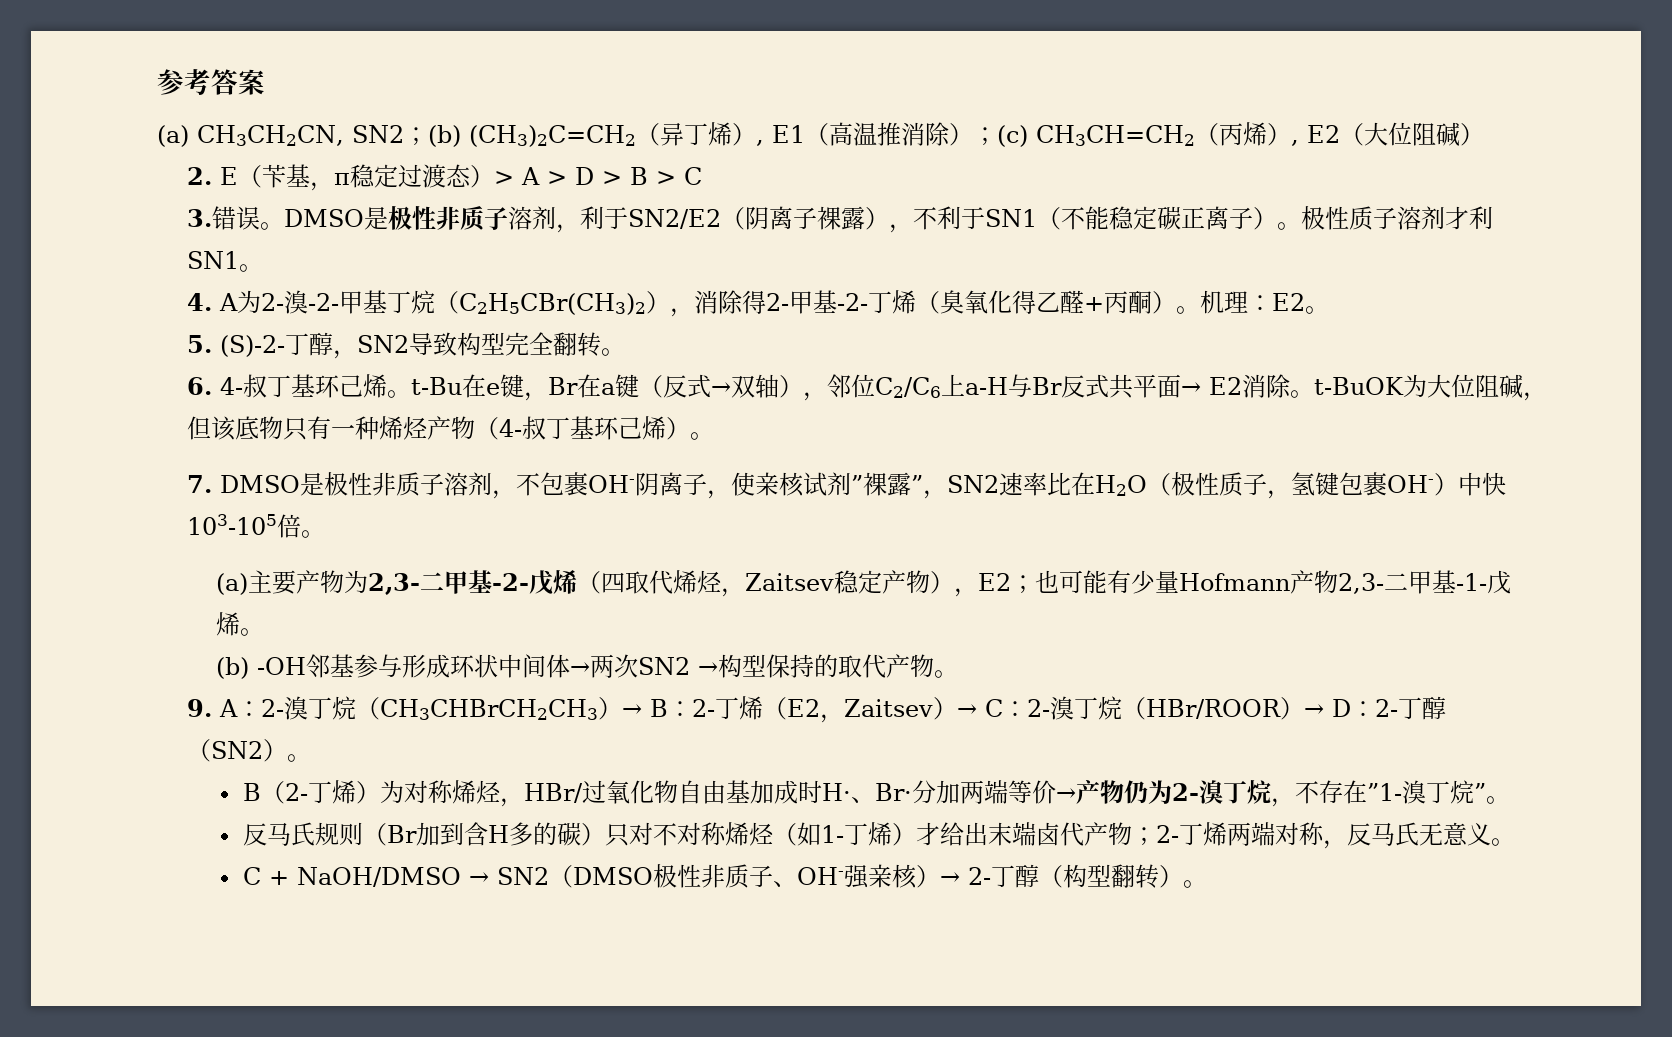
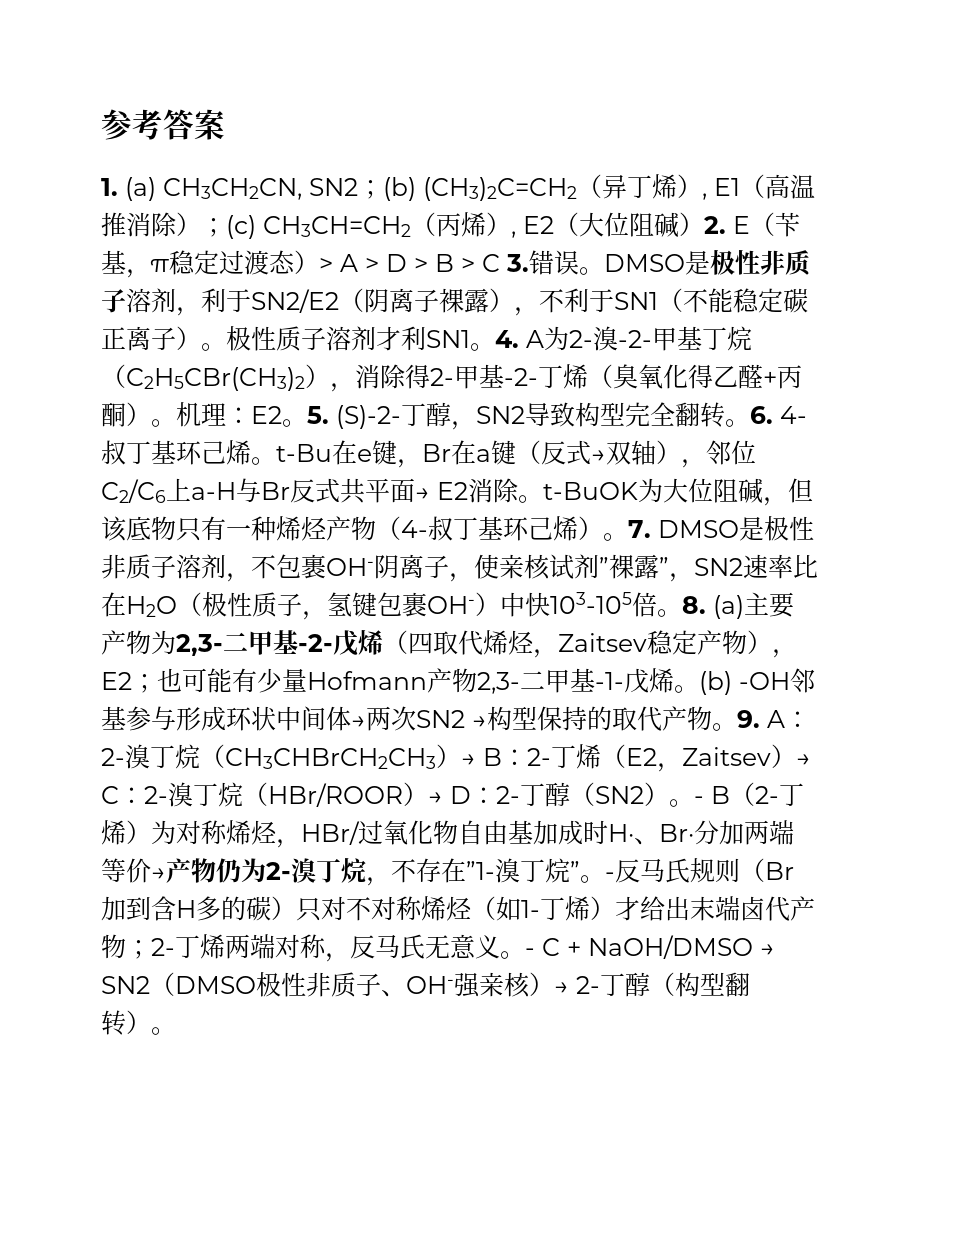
(265, 82) none -> [101,178,118,196] 1.
(1484, 134) // -> (704, 224) none
(702, 176) // -> (500, 263) none
(263, 268) // -> (495, 347) none
(1329, 310) // -> (307, 423) none
(625, 352) // -> (750, 423) none
(714, 436) // -> (628, 537) none
(325, 534) // -> [682,596,706,614] 8.
(265, 632) // -> (699, 689) none
(959, 674) // -> (737, 727) none
(311, 758) // -> [694,796,704,804] -
(1510, 800) // -> [605,872,615,880] -
(1515, 842) // -> [525,948,535,956] -

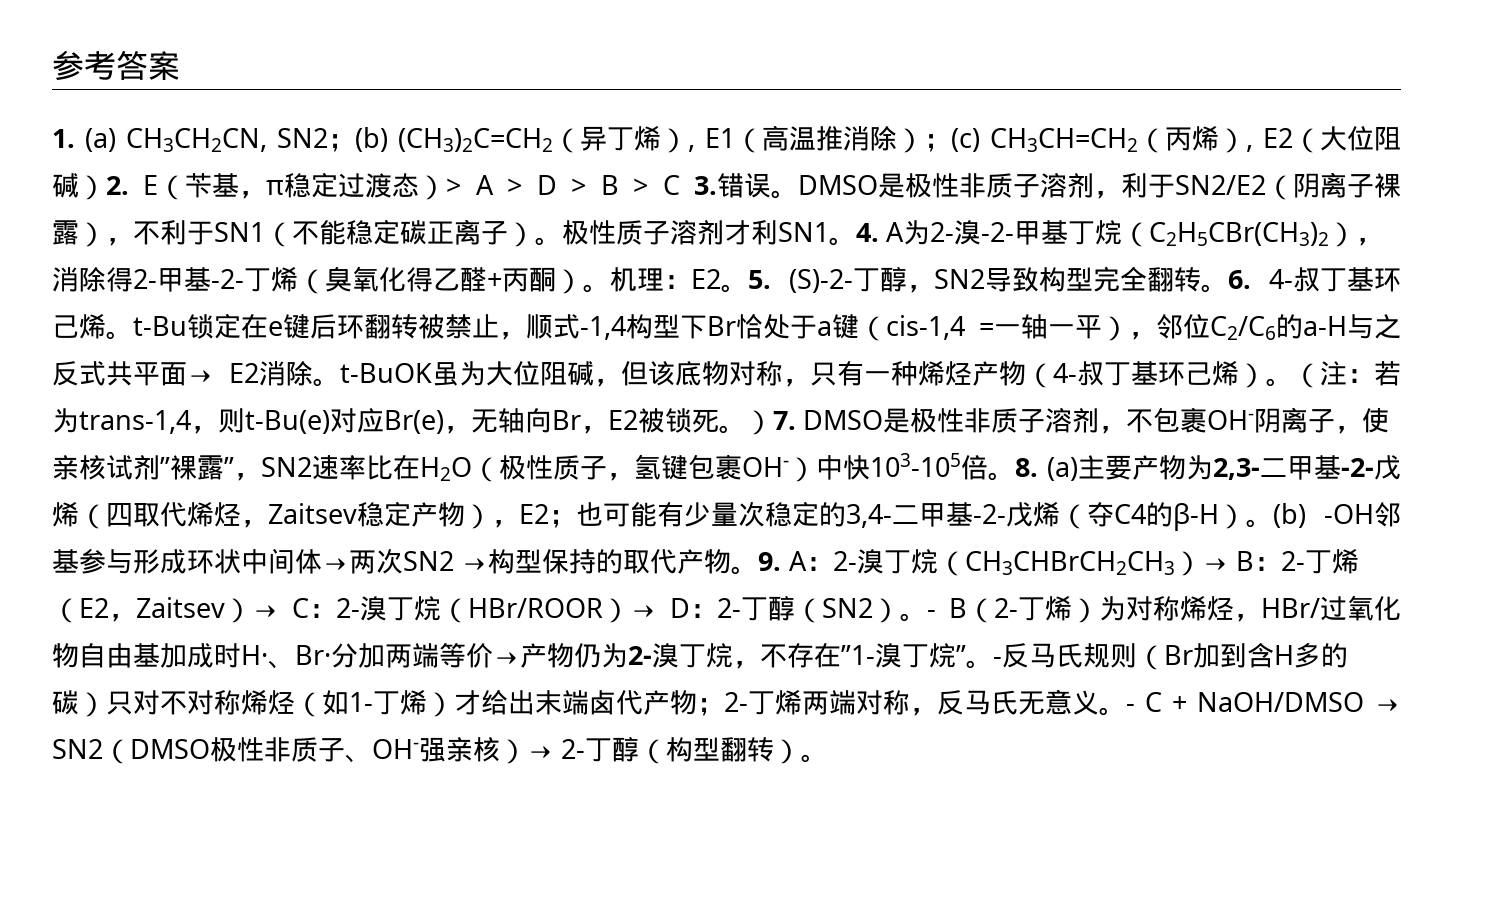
(332, 453) none -> [187,313,241,339] 锁定
[397,440,756,468] [101,478,290,503] ，Br在a键（反式→双轴），邻位C2/C6上a-H与Br -> [310,313,1401,341] 后环翻转被禁止，顺式-1,4构型下Br恰处于a键（cis-1,4 =一轴一平），邻位C2/C6的a-H与之
(638, 491) none -> [432,362,459,386] 虽
(176, 528) none -> [729,361,810,387] 对称，
(628, 537) none -> [1293,361,1401,388] [52,408,773,435] （注：若为trans-1,4，则t-Bu(e)对应Br(e)，无轴向Br，E2被锁死。）
[307,668,674,694] Hofmann产物2,3-二甲基-1-戊烯 -> [738,501,1246,531] 次稳定的3,4-二甲基-2-戊烯（夺C4的β-H）

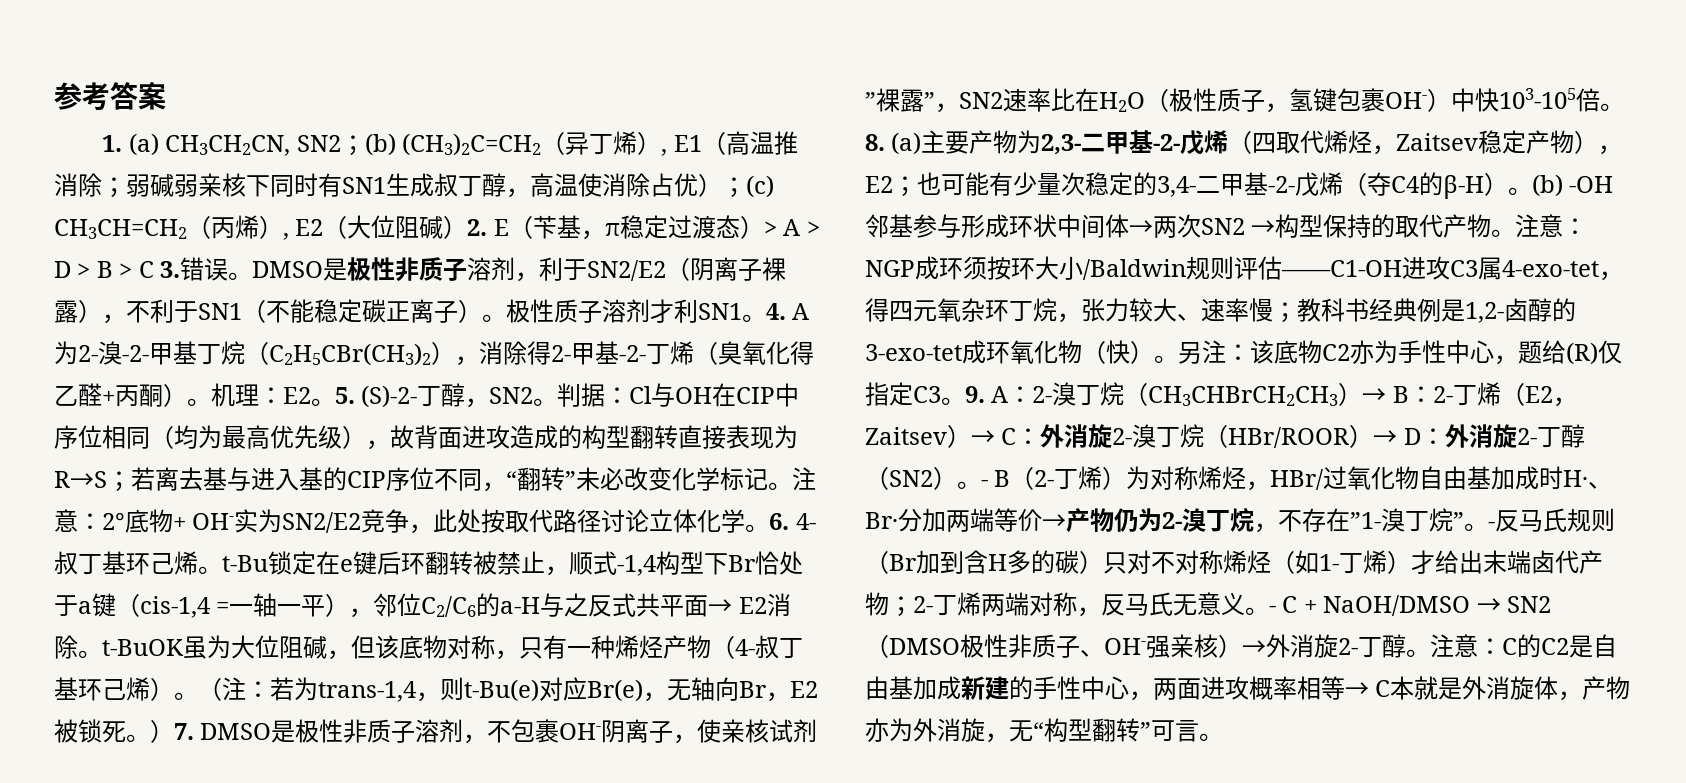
(897, 138) none -> [102,173,698,198] ；弱碱弱亲核下同时有SN1生成叔丁醇，高温使消除占优
[985,266,1201,292] 导致构型完全翻转 -> [533,383,800,407] [54,425,798,450] [54,467,816,492] [54,509,746,534] 。判据：Cl与OH在CIP中序位相同（均为最高优先级），故背面进攻造成的构型翻转直接表现为R→S；若离去基与进入基的CIP序位不同，“翻转”未必改变化学标记。注意：2°底物+ OH-实为SN2/E2竞争，此处按取代路径讨论立体化学
(759, 570) none -> [1515,214,1588,238] [865,256,1623,281] [865,298,1576,323] [865,340,1622,365] [865,382,965,406] 注意：NGP成环须按环大小/Baldwin规则评估——C1-OH进攻C3属4-exo-tet，得四元氧杂环丁烷，张力较大、速率慢；教科书经典例是1,2-卤醇的3-exo-tet成环氧化物（快）。另注：该底物C2亦为手性中心，题给(R)仅指定C3。
(336, 611) none -> [1040,424,1113,448] 外消旋
(717, 611) none -> [1444,424,1517,448] 外消旋
[561,736,802,764] 2-丁醇（构型翻转） -> [1266,634,1617,658] [865,676,1631,701] [865,718,1199,743] 外消旋2-丁醇。注意：C的C2是自由基加成新建的手性中心，两面进攻概率相等→ C本就是外消旋体，产物亦为外消旋，无“构型翻转”可言

